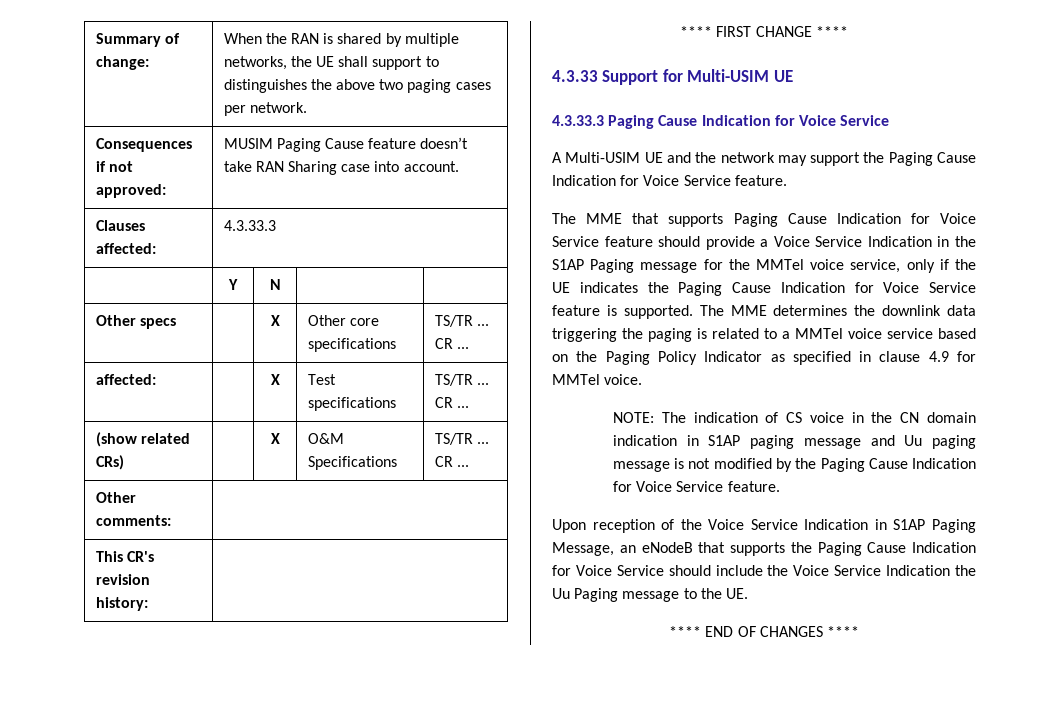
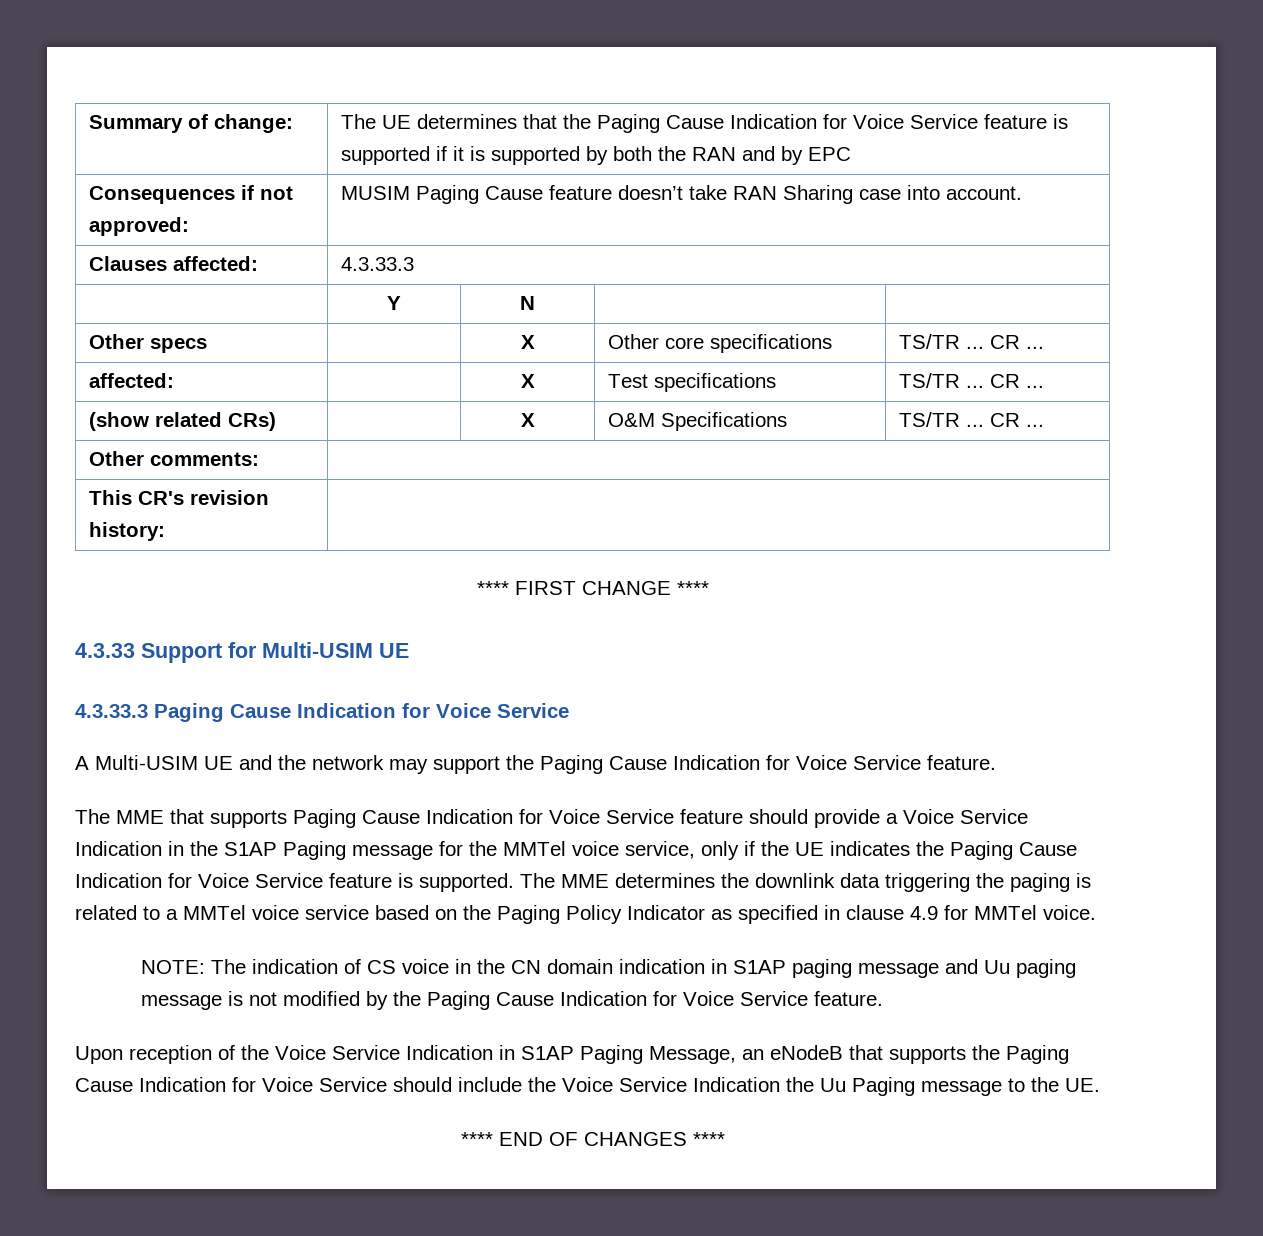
[223,33,459,47] [223,56,439,70] [223,79,491,93] [223,102,307,116] When the RAN is shared by multiple networks, the UE shall support to distinguishes the above two paging cases per network. -> [341,114,1069,133] [341,146,852,165] The UE determines that the Paging Cause Indication for Voice Service feature is supported if it is supported by both the RAN and by EPC

